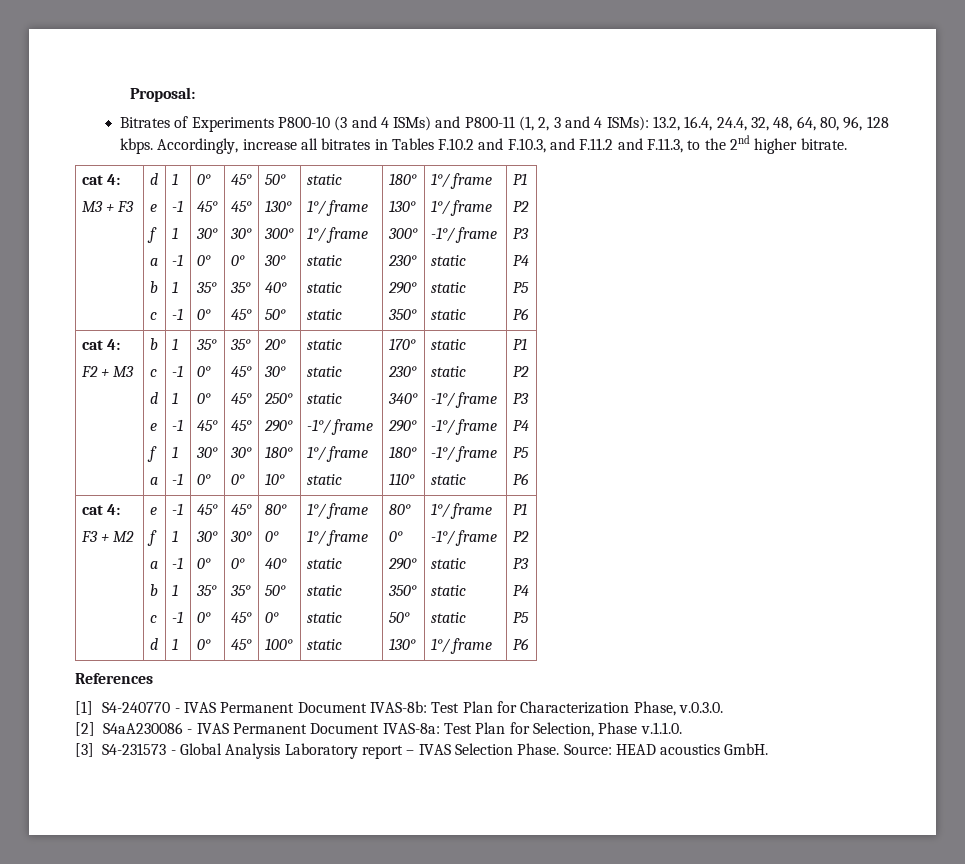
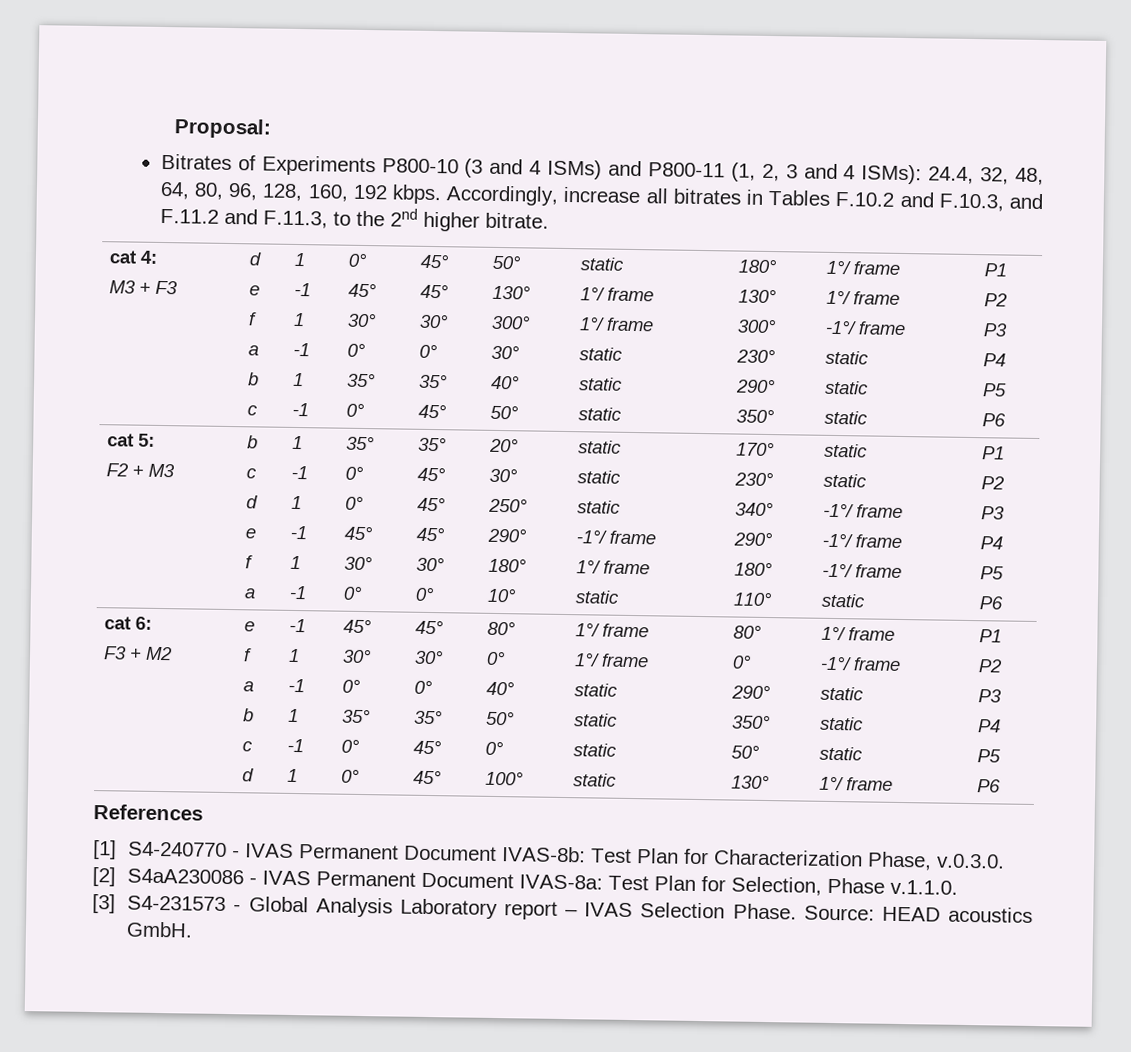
[653,116,713,131] 13.2, 16.4, -> (923, 174) none
[866,116,889,128] 128 -> [262,183,388,202] 128, 160, 192
[106,339,120,350] 4: -> [138,433,156,447] 5:
[106,504,120,515] 4: -> [135,616,153,630] 6:

